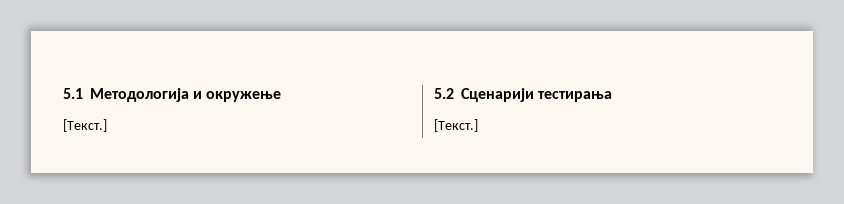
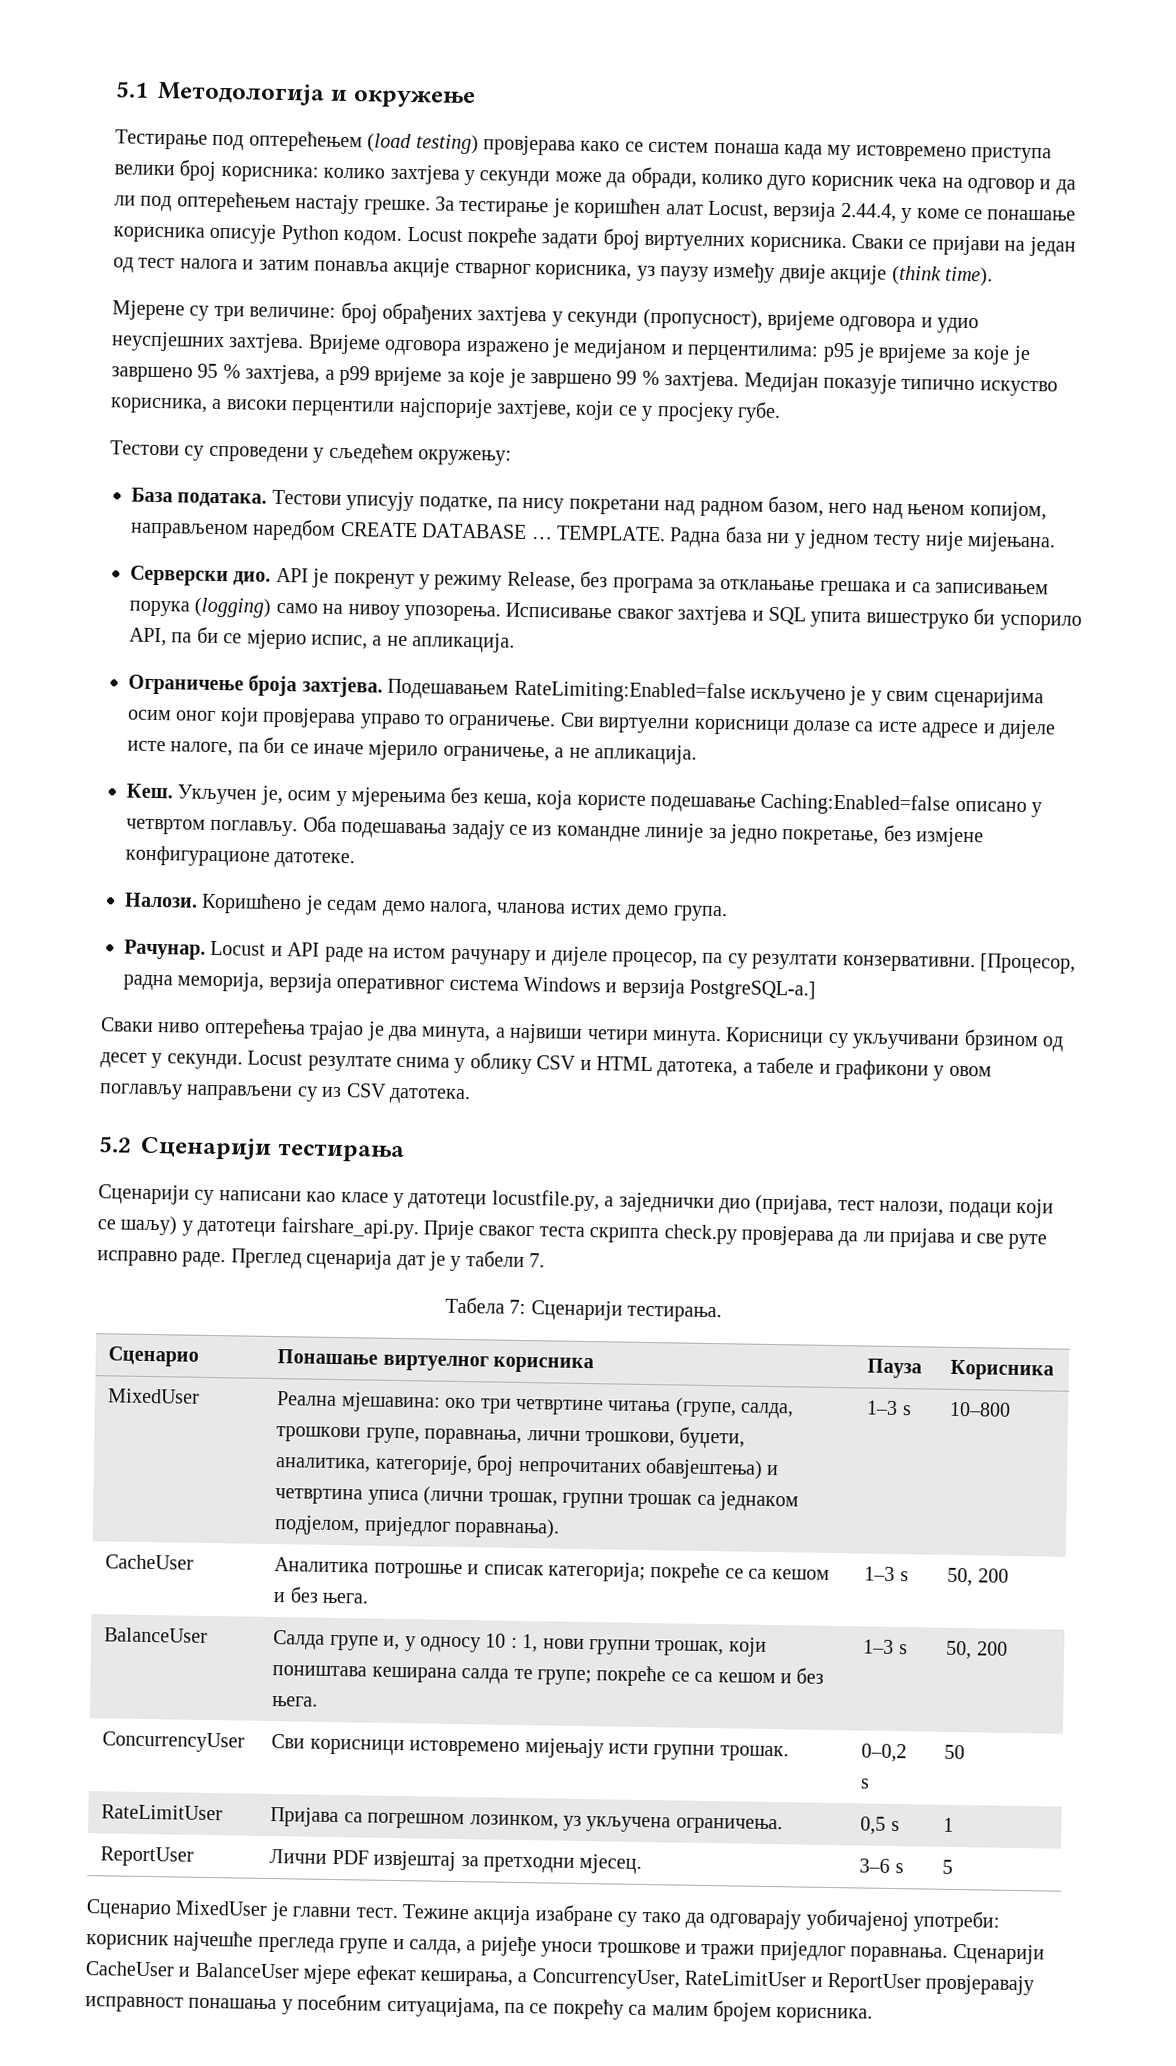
[63,119,107,132] [434,88,613,102] [434,119,478,132] [Текст.] // 5.2 Сценарији тестирања // [Текст.] -> [115,129,1053,164] [114,159,1076,195] [114,191,1077,224] [113,223,1076,257] [113,257,993,287] [112,300,980,334] [111,331,1031,366] [111,363,1058,397] [110,397,781,424] [110,440,512,466] [131,487,1047,522] [130,518,1057,553] [130,565,1049,597] [129,597,1082,631] [129,626,516,653] [128,674,1044,709] [127,707,1056,740] [127,736,697,765] [126,783,1043,818] [126,815,985,848] [125,845,356,869] [124,892,728,922] [124,939,1076,974] [123,971,817,1001] [100,1017,1064,1052] [100,1050,992,1081] [99,1083,471,1105] [99,1136,405,1163] [98,1184,1054,1219] [97,1215,1048,1250] [97,1248,546,1271] [444,1296,723,1323] [108,1346,200,1367] [277,1349,595,1374] [867,1358,923,1379] [950,1359,1055,1381] [108,1388,201,1404] [276,1391,795,1419] [276,1426,746,1449] [275,1454,780,1480] [275,1486,800,1512] [274,1515,561,1539] [866,1400,912,1416] [949,1401,1012,1417] [105,1554,195,1570] [274,1557,830,1584] [273,1586,369,1604] [864,1566,909,1582] [947,1567,1009,1587] [104,1627,209,1643] [273,1630,767,1657] [272,1665,825,1687] [272,1696,319,1707] [863,1639,908,1655] [945,1640,1008,1660] [102,1731,246,1753] [271,1734,789,1762] [861,1743,908,1763] [860,1778,871,1789] [944,1744,966,1760] [101,1804,224,1821] [270,1807,783,1835] [860,1816,900,1835] [943,1817,955,1832] [100,1846,195,1867] [269,1848,643,1874] [859,1858,904,1874] [942,1859,954,1874] [86,1899,1001,1933] [86,1930,1045,1965] [85,1961,1035,1996] [85,1993,874,2024] Тестирање под оптерећењем (load testing) провјерава како се систем понаша када му истовремено приступа велики број корисника: колико захтјева у секунди може да обради, колико дуго корисник чека на одговор и да ли под оптерећењем настају грешке. За тестирање је коришћен алат Locust, верзија 2.44.4, у коме се понашање корисника описује Python кодом. Locust покреће задати број виртуелних корисника. Сваки се пријави на један од тест налога и затим понавља акције стварног корисника, уз паузу између двије акције (think time). // Мјерене су три величине: број обрађених захтјева у секунди (пропусност), вријеме одговора и удио неуспјешних захтјева. Вријеме одговора изражено је медијаном и перцентилима: p95 је вријеме за које је завршено 95 % захтјева, а p99 вријеме за које је завршено 99 % захтјева. Медијан показује типично искуство корисника, а високи перцентили најспорије захтјеве, који се у просјеку губе. // Тестови су спроведени у сљедећем окружењу: // База података. Тестови уписују податке, па нису покретани над радном базом, него над њеном копијом, направљеном наредбом CREATE DATABASE … TEMPLATE. Радна база ни у једном тесту није мијењана. // Серверски дио. API је покренут у режиму Release, без програма за отклањање грешака и са записивањем порука (logging) само на нивоу упозорења. Исписивање сваког захтјева и SQL упита вишеструко би успорило API, па би се мјерио испис, а не апликација. // Ограничење броја захтјева. Подешавањем RateLimiting:Enabled=false искључено је у свим сценаријима осим оног који провјерава управо то ограничење. Сви виртуелни корисници долазе са исте адресе и дијеле исте налоге, па би се иначе мјерило ограничење, а не апликација. // Кеш. Укључен је, осим у мјерењима без кеша, која користе подешавање Caching:Enabled=false описано у четвртом поглављу. Оба подешавања задају се из командне линије за једно покретање, без измјене конфигурационе датотеке. // Налози. Коришћено је седам демо налога, чланова истих демо група. // Рачунар. Locust и API раде на истом рачунару и дијеле процесор, па су резултати конзервативни. [Процесор, радна меморија, верзија оперативног система Windows и верзија PostgreSQL-а.] // Сваки ниво оптерећења трајао је два минута, а највиши четири минута. Корисници су укључивани брзином од десет у секунди. Locust резултате снима у облику CSV и HTML датотека, а табеле и графикони у овом поглављу направљени су из CSV датотека. // 5.2 Сценарији тестирања // Сценарији су написани као класе у датотеци locustfile.py, а заједнички дио (пријава, тест налози, подаци који се шаљу) у датотеци fairshare_api.py. Прије сваког теста скрипта check.py провјерава да ли пријава и све руте исправно раде. Преглед сценарија дат је у табели 7. // Табела 7: Сценарији тестирања. // Сценарио | Понашање виртуелног корисника | Пауза | Корисника // MixedUser | Реална мјешавина: око три четвртине читања (групе, салда, трошкови групе, поравнања, лични трошкови, буџети, аналитика, категорије, број непрочитаних обавјештења) и четвртина уписа (лични трошак, групни трошак са једнаком подјелом, приједлог поравнања). | 1–3 s | 10–800 // CacheUser | Аналитика потрошње и списак категорија; покреће се са кешом и без њега. | 1–3 s | 50, 200 // BalanceUser | Салда групе и, у односу 10 : 1, нови групни трошак, који поништава кеширана салда те групе; покреће се са кешом и без њега. | 1–3 s | 50, 200 // ConcurrencyUser | Сви корисници истовремено мијењају исти групни трошак. | 0–0,2 s | 50 // RateLimitUser | Пријава са погрешном лозинком, уз укључена ограничења. | 0,5 s | 1 // ReportUser | Лични PDF извјештај за претходни мјесец. | 3–6 s | 5 // Сценарио MixedUser је главни тест. Тежине акција изабране су тако да одговарају уобичајеној употреби: корисник најчешће прегледа групе и салда, а ријеђе уноси трошкове и тражи приједлог поравнања. Сценарији CacheUser и BalanceUser мјере ефекат кеширања, а ConcurrencyUser, RateLimitUser и ReportUser провјеравају исправност понашања у посебним ситуацијама, па се покрећу са малим бројем корисника.

